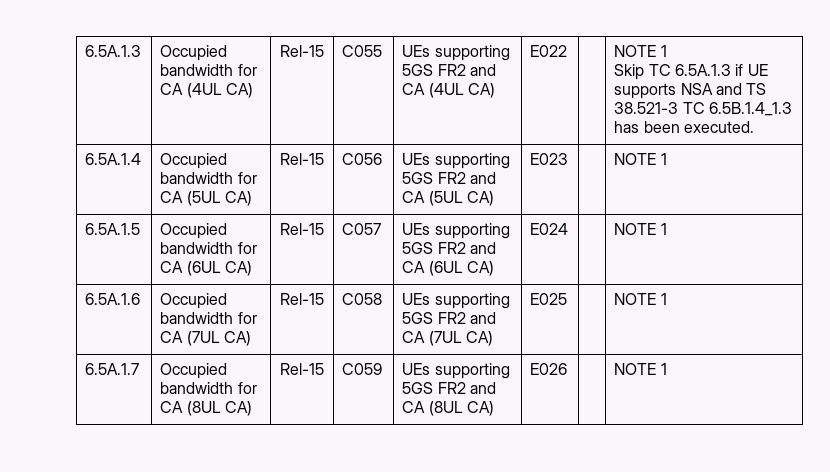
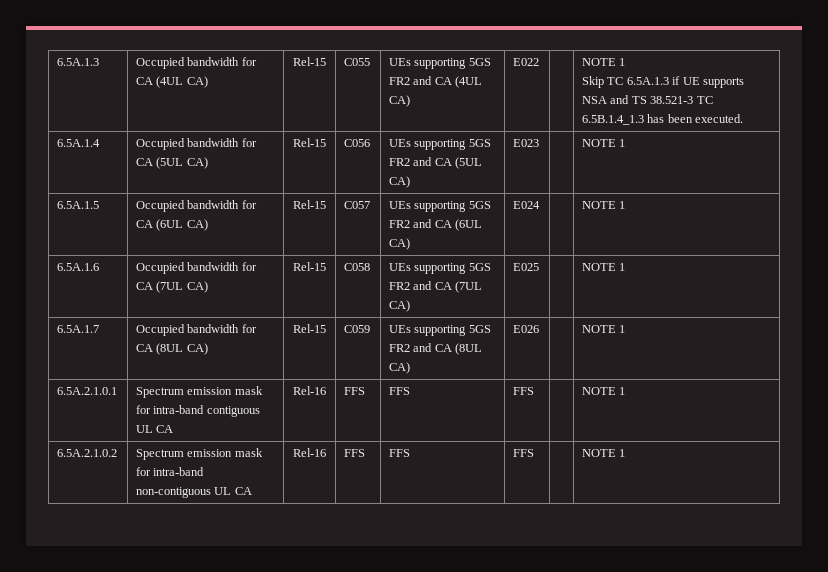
(667, 369) none -> [57,387,118,395] [136,386,263,398] [136,405,260,417] [136,425,174,433] [293,386,326,395] [344,387,366,395] [389,387,411,395] [513,387,535,395] [582,387,626,395] [57,449,118,457] [136,448,263,460] [136,467,205,476] [136,487,252,498] [293,448,326,457] [344,449,366,457] [389,449,411,457] [513,449,535,457] [582,449,626,457] // 6.5A.2.1.0.1 | Spectrum emission mask for intra-band contiguous UL CA | Rel-16 | FFS | FFS | FFS | | NOTE 1 // 6.5A.2.1.0.2 | Spectrum emission mask for intra-band non-contiguous UL CA | Rel-16 | FFS | FFS | FFS | | NOTE 1

